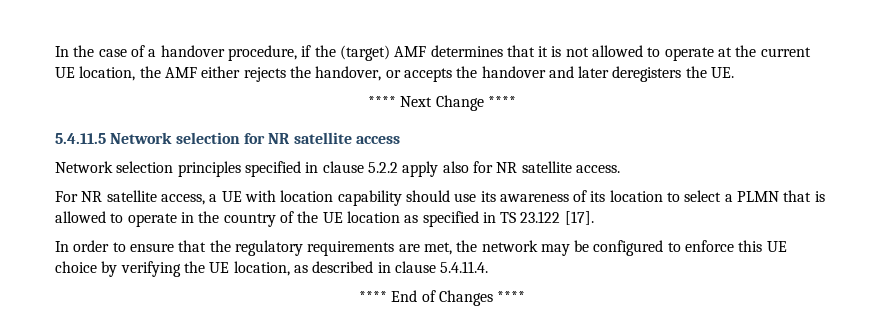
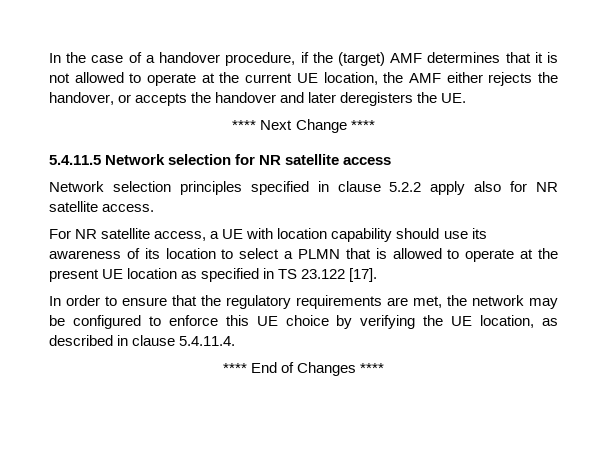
[180,211,319,227] in the country of the -> [520,248,558,259] [49,269,99,282] at the present

